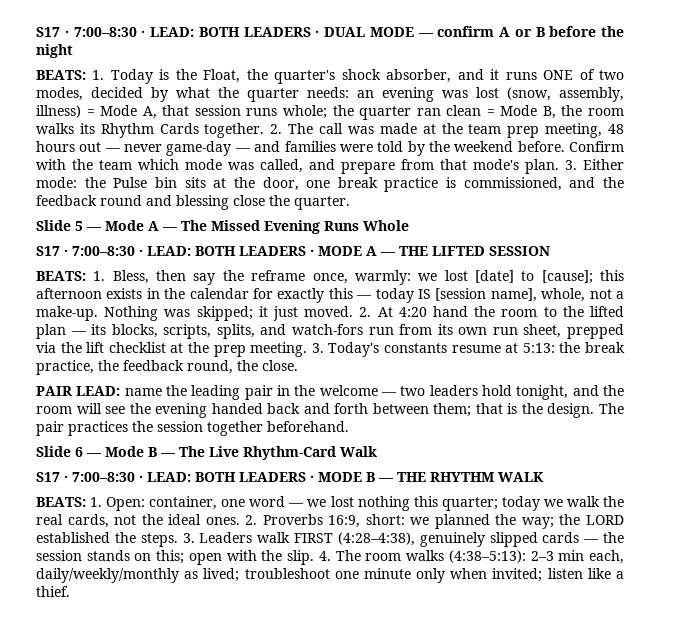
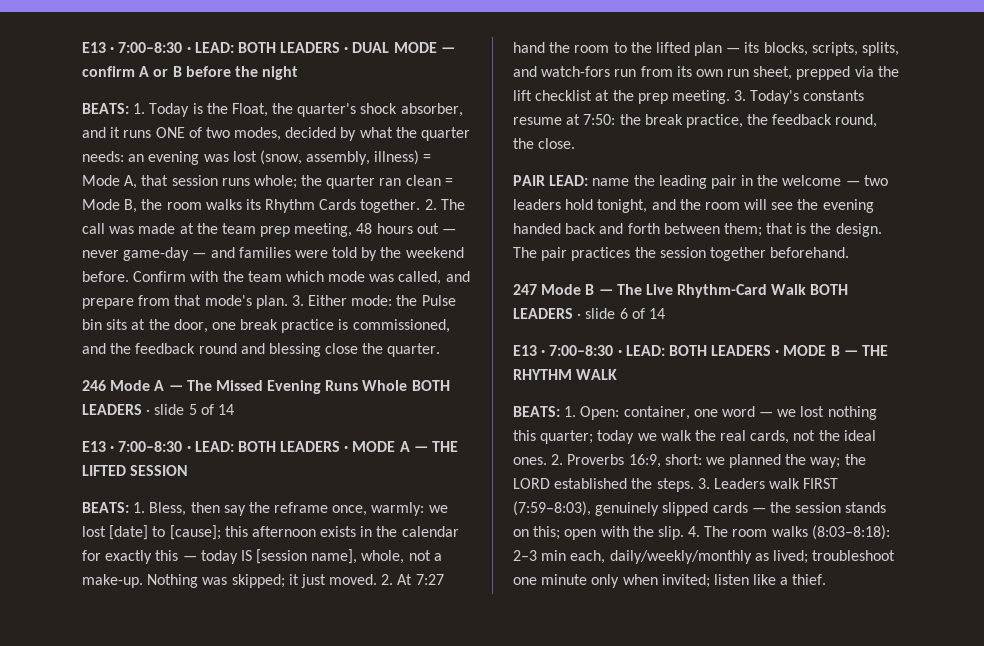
[36,27,60,37] S17 -> [82,42,106,53] E13
[36,220,102,231] Slide 5 — -> [82,380,106,391] 246
[36,246,60,256] // S17 -> [411,380,450,391] [82,404,234,415] [82,441,106,452] BOTH LEADERS · slide 5 of 14 // E13
[398,307,427,317] 4:20 -> [415,574,444,585] 7:27
[522,343,555,353] 5:13: -> [583,114,616,125] 7:50:
[36,446,102,457] Slide 6 — -> [513,284,537,295] 247
[36,472,60,482] // S17 -> [810,284,849,295] [513,308,665,319] [513,345,537,356] BOTH LEADERS · slide 6 of 14 // E13
[337,532,415,546] (4:28–4:38), -> [513,501,591,516] (7:59–8:03),
[448,550,526,563] (4:38–5:13): -> [811,525,890,540] (8:03–8:18):

